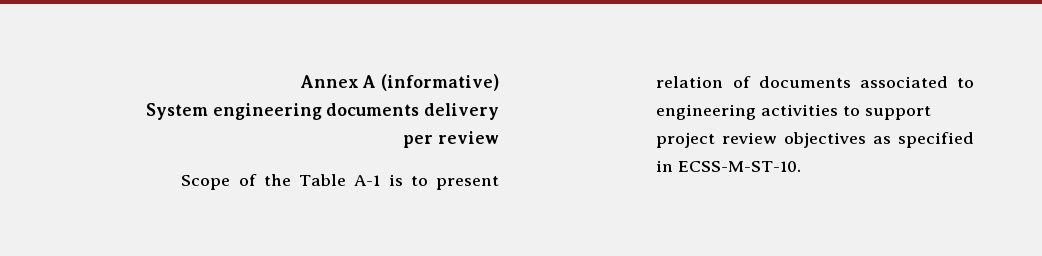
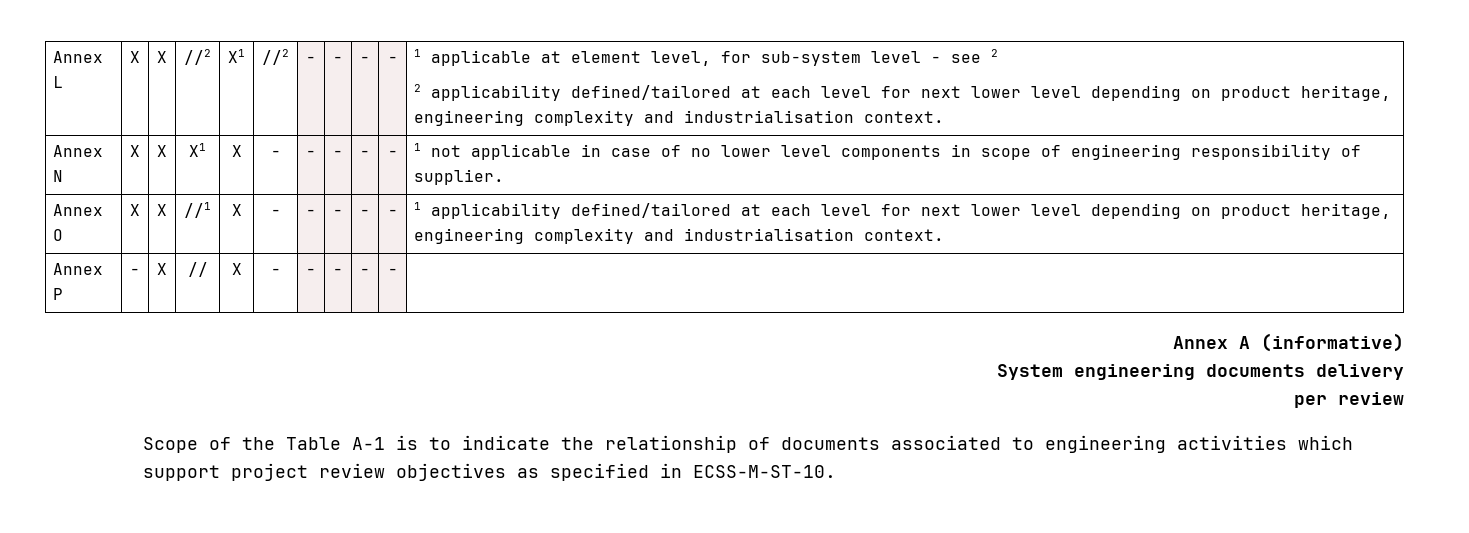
[299,75,359,88] Annex -> [53,51,104,63] [53,76,64,88] [130,51,140,63] [157,51,167,63] [184,49,211,65] [228,49,245,63] [262,49,289,65] [306,56,316,63] [333,56,343,63] [360,56,370,63] [387,56,398,63] [414,49,999,66] [414,84,1392,101] [414,110,945,126] [53,145,104,157] [53,170,64,182] [130,145,140,157] [157,145,167,157] [189,143,206,157] [231,145,242,157] [270,150,281,157] [306,150,316,157] [333,150,343,157] [360,150,370,157] [387,150,398,157] [414,143,1362,160] [414,169,505,185] [53,204,104,216] [53,229,64,241] [130,204,140,216] [157,204,167,216] [184,202,211,218] [231,204,242,216] [270,209,281,216] [306,209,316,216] [333,209,343,216] [360,209,370,216] [387,209,398,216] [414,202,1392,219] [414,228,945,244] [53,263,104,275] [53,288,64,300] [130,268,140,275] [157,263,167,275] [187,262,208,277] [231,263,242,275] [270,268,281,275] [306,268,316,275] [333,268,343,275] [360,268,370,275] [387,268,398,275] [1173,336,1228,349] Annex L | X | X | //2 | X1 | //2 | - | - | - | - | 1 applicable at element level, for sub-system level - see 2 // 2 applicability defined/tailored at each level for next lower level depending on product heritage, engineering complexity and industrialisation context. // Annex N | X | X | X1 | X | - | - | - | - | - | 1 not applicable in case of no lower level components in scope of engineering responsibility of supplier. // Annex O | X | X | //1 | X | - | - | - | - | - | 1 applicability defined/tailored at each level for next lower level depending on product heritage, engineering complexity and industrialisation context. // Annex P | - | X | // | X | - | - | - | - | - | // Annex
[436,176,500,190] [656,76,724,88] present relation -> [461,435,737,453] indicate the relationship
[842,106,860,116] to -> [1297,435,1353,450] which

